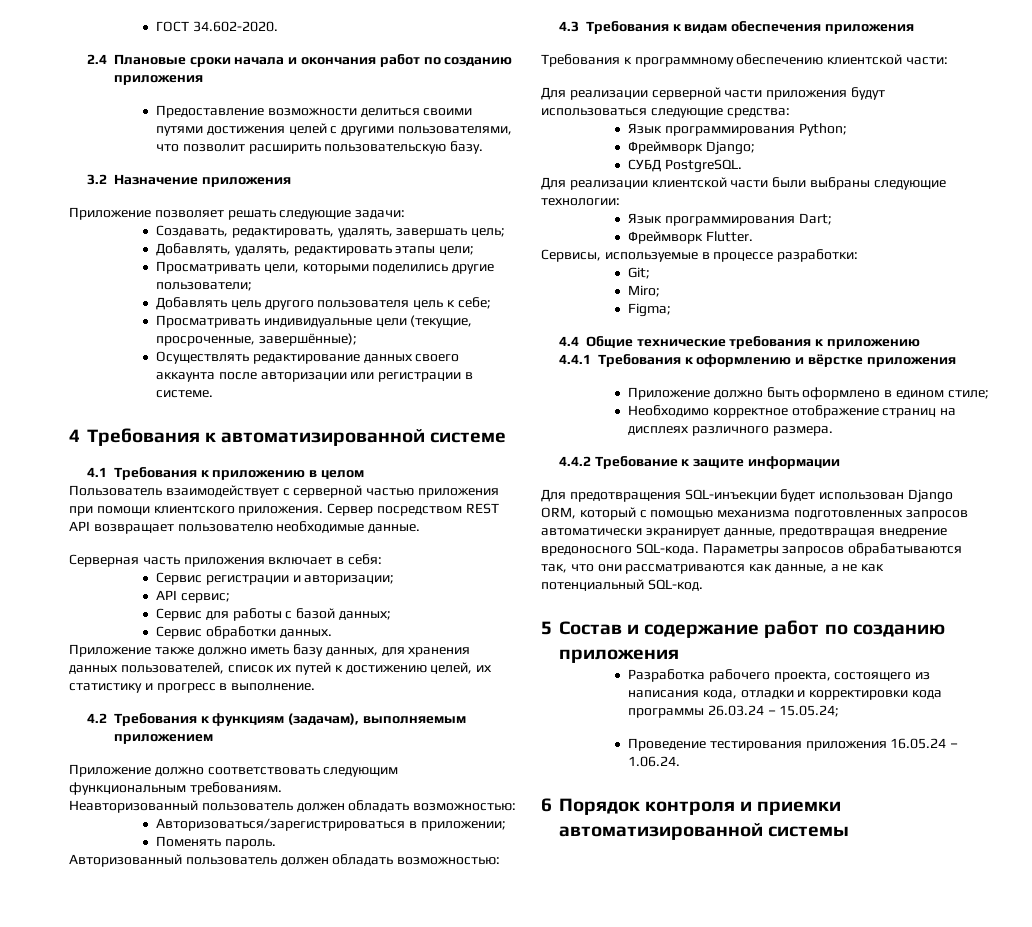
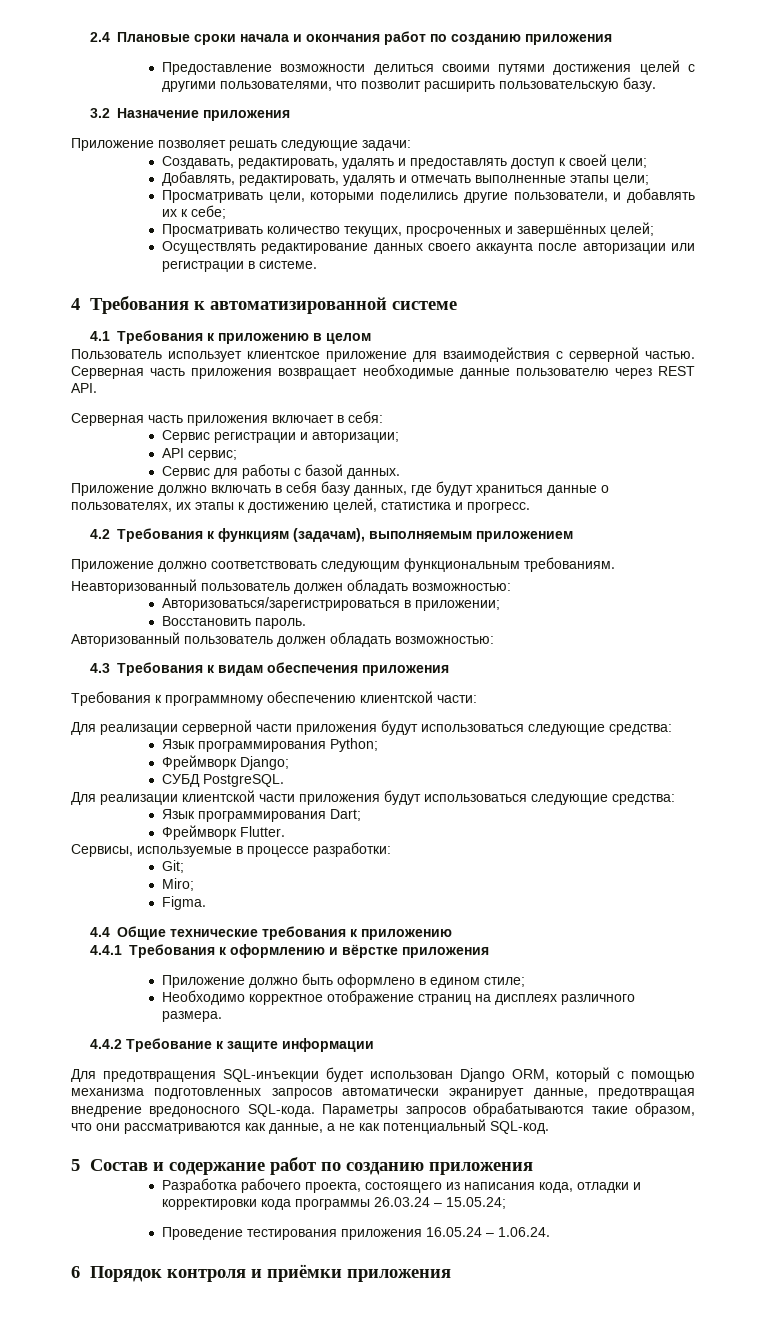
[156,21,278,32] ГОСТ 34.602-2020. // -> (89, 37) none
[337,228,506,238] [156,243,392,256] удалять, завершать цель; // Добавлять, удалять, редактировать -> [341,154,647,169] [161,171,566,186] удалять и предоставлять доступ к своей цели; // Добавлять, редактировать, удалять и отмечать выполненные
[156,282,253,291] [156,297,491,310] [156,315,473,328] [156,333,357,346] пользователи; // Добавлять цель другого пользователя цель к себе; // Просматривать индивидуальные цели (текущие, просроченные, завершённые); -> [513,188,695,203] [161,205,226,219] [161,222,654,237] пользователи, и добавлять их к себе; // Просматривать количество текущих, просроченных и завершённых целей;
[165,485,499,498] [69,503,499,516] [69,521,421,534] взаимодействует с серверной частью приложения при помощи клиентского приложения. Сервер посредством REST API возвращает пользователю необходимые данные. -> [168,347,695,362] [71,364,695,379] [71,383,97,393] использует клиентское приложение для взаимодействия с серверной частью. Серверная часть приложения возвращает необходимые данные пользователю через REST API.
[338,611,391,620] [156,626,276,639] данных; // Сервис обработки -> (343, 470) none
[154,644,471,657] [69,662,493,675] [69,683,316,693] также должно иметь базу данных, для хранения данных пользователей, список их путей к достижению целей, их статистику и прогресс в выполнение. -> [158,481,609,496] [71,498,530,513] должно включать в себя базу данных, где будут храниться данные о пользователях, их этапы к достижению целей, статистика и прогресс.
[156,836,222,847] Поменять -> [161,616,251,626] Восстановить
[772,177,946,190] [541,198,620,206] были выбраны следующие технологии: -> [299,790,675,805] приложения будут использоваться следующие средства:
[628,303,672,317] Figma; -> [161,896,206,910] Figma.
[541,564,567,573] так, -> [591,1102,695,1117] такие образом,
[757,801,842,815] [559,823,850,840] приемки автоматизированной системы -> [266,1264,451,1282] приёмки приложения

